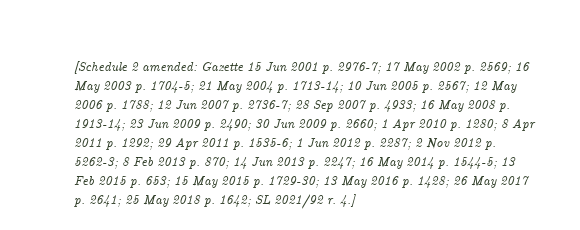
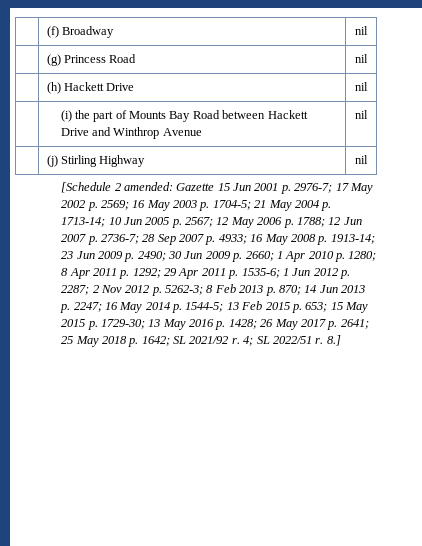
(74, 67) none -> [46,26,115,38] [355,26,368,35] [46,54,137,66] [355,54,368,63] [46,82,135,94] [355,82,368,91] [60,110,308,122] [60,127,202,139] [355,110,368,119] [46,155,146,167] [355,155,368,164] | (f) Broadway | nil // | (g) Princess Road | nil // | (h) Hackett Drive | nil // | (i) the part of Mounts Bay Road between Hackett Drive and Winthrop Avenue | nil // | (j) Stirling Highway | nil //
[340,194,357,207] 4.] -> [243,335,341,346] 4; SL 2022/51 r. 8.]

